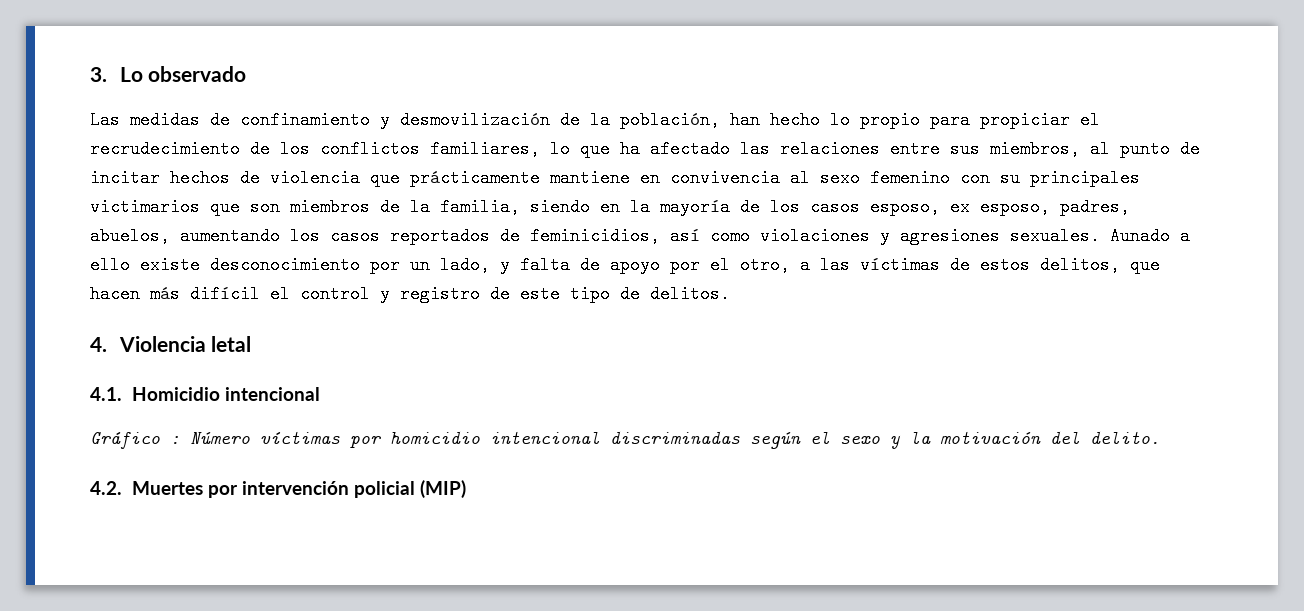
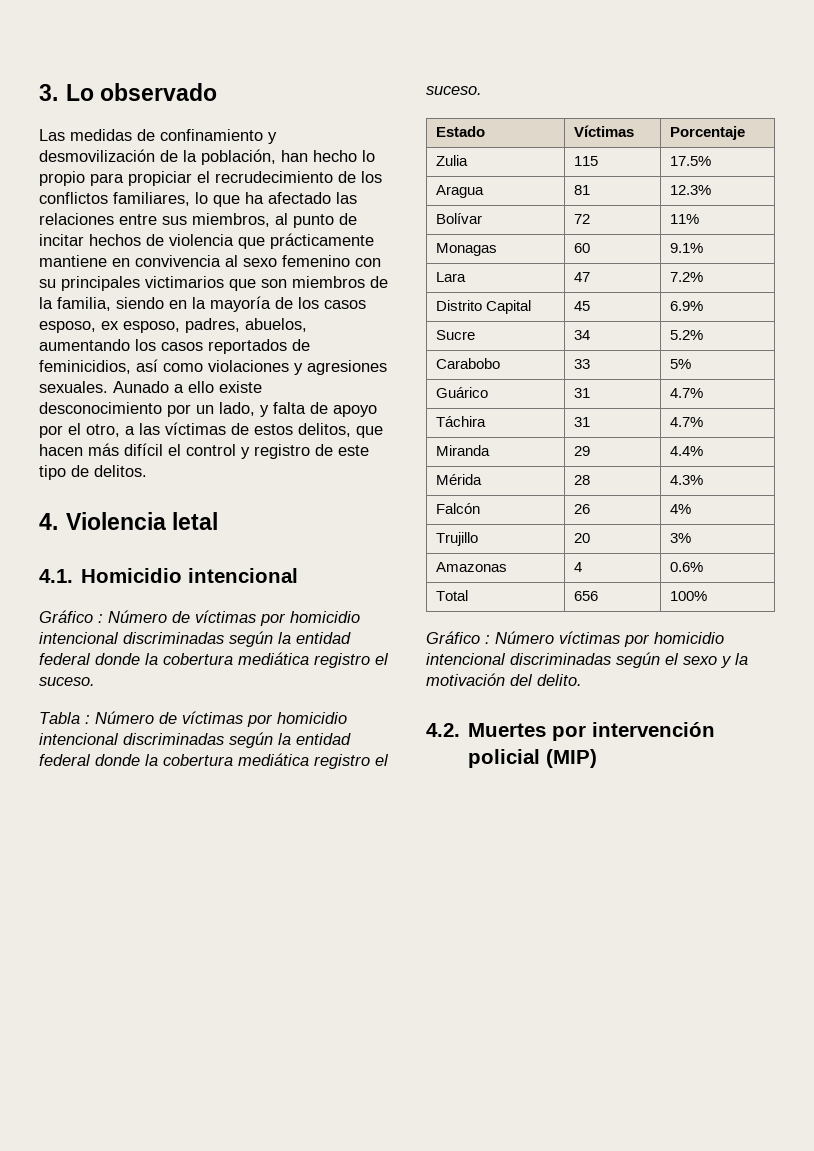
(320, 394) none -> [39,610,360,626] [39,631,351,647] [39,652,389,668] [39,677,95,686] [39,711,347,727] [39,732,351,748] [39,753,389,769] [426,86,482,95] [436,126,486,137] [574,125,635,137] [670,126,746,140] [436,155,469,166] [574,156,599,166] [670,156,712,166] [436,185,485,198] [574,185,591,195] [670,185,712,195] [436,213,483,224] [574,214,591,224] [670,214,700,224] [436,243,498,256] [574,243,591,253] [670,243,704,253] [436,272,467,282] [574,272,591,282] [670,272,704,282] [436,300,532,314] [574,301,591,311] [670,301,704,311] [436,330,476,340] [574,330,591,340] [670,330,704,340] [436,358,501,369] [574,359,591,369] [670,359,692,369] [436,387,489,398] [574,388,591,398] [670,388,704,398] [436,416,487,427] [574,417,591,427] [670,417,704,427] [436,445,491,456] [574,446,591,456] [670,446,704,456] [436,474,483,485] [574,475,591,485] [670,475,704,485] [436,503,481,514] [574,504,591,514] [670,504,692,514] [436,532,479,546] [574,533,591,543] [670,533,692,543] [436,562,508,572] [574,562,583,572] [670,562,704,572] [436,590,469,601] [574,591,599,601] [670,591,708,601] // Gráfico : Número de víctimas por homicidio intencional discriminadas según la entidad federal donde la cobertura mediática registro el suceso. // Tabla : Número de víctimas por homicidio intencional discriminadas según la entidad federal donde la cobertura mediática registro el suceso. // Estado | Víctimas | Porcentaje // Zulia | 115 | 17.5% // Aragua | 81 | 12.3% // Bolívar | 72 | 11% // Monagas | 60 | 9.1% // Lara | 47 | 7.2% // Distrito Capital | 45 | 6.9% // Sucre | 34 | 5.2% // Carabobo | 33 | 5% // Guárico | 31 | 4.7% // Táchira | 31 | 4.7% // Miranda | 29 | 4.4% // Mérida | 28 | 4.3% // Falcón | 26 | 4% // Trujillo | 20 | 3% // Amazonas | 4 | 0.6% // Total | 656 | 100%

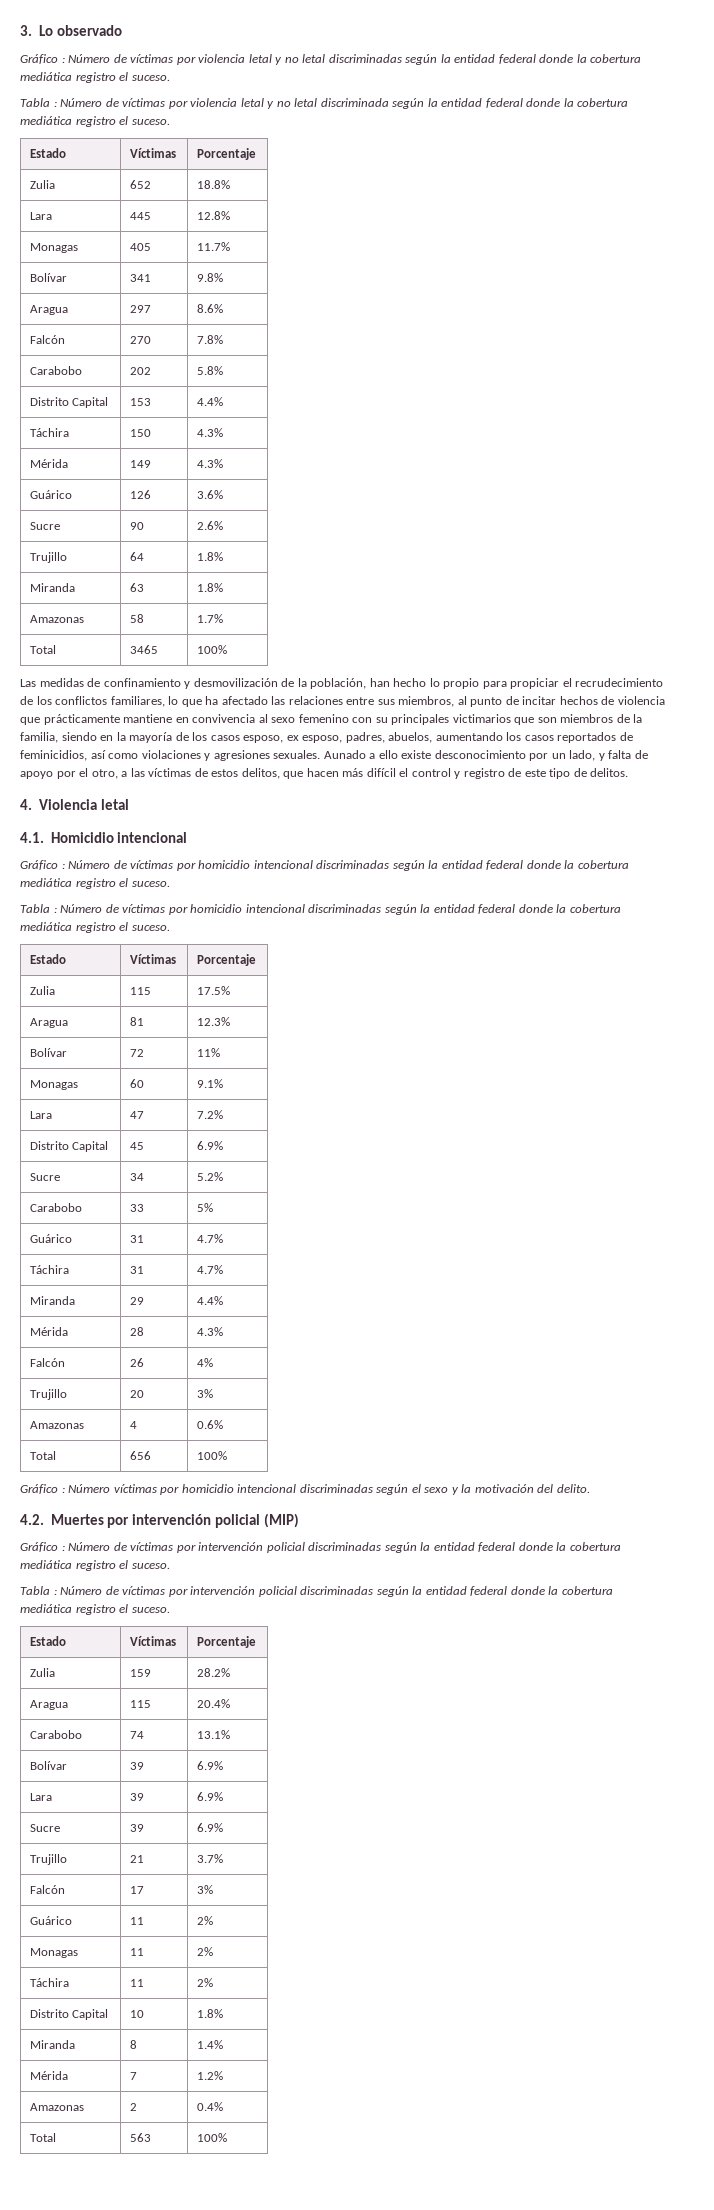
(218, 92) none -> [20,54,642,65] [20,72,170,83] [20,98,629,109] [20,116,170,127] [29,148,66,158] [129,148,176,158] [196,148,256,160] [29,180,55,189] [129,180,151,189] [196,180,230,189] [29,212,52,220] [129,212,151,220] [196,211,230,220] [29,243,78,253] [129,243,151,251] [196,242,230,251] [29,273,67,282] [129,274,151,282] [196,273,223,282] [29,305,68,315] [129,305,151,313] [196,304,223,313] [29,335,65,344] [129,336,151,344] [196,335,223,344] [29,366,82,375] [129,367,151,375] [196,366,223,375] [29,397,109,408] [129,398,151,406] [196,397,223,406] [29,428,69,437] [129,429,151,437] [196,428,223,437] [29,459,68,468] [129,460,151,468] [196,459,223,468] [29,490,72,499] [129,490,151,499] [196,490,223,499] [29,522,60,530] [129,522,144,530] [196,521,223,530] [29,552,67,563] [129,552,144,561] [196,552,223,561] [29,583,75,592] [129,583,144,592] [196,583,223,592] [29,615,84,623] [129,614,144,623] [196,614,223,623] [29,645,56,654] [129,645,158,654] [196,645,227,654] // Gráfico : Número de víctimas por violencia letal y no letal discriminadas según la entidad federal donde la cobertura mediática registro el suceso. // Tabla : Número de víctimas por violencia letal y no letal discriminada según la entidad federal donde la cobertura mediática registro el suceso. // Estado | Víctimas | Porcentaje // Zulia | 652 | 18.8% // Lara | 445 | 12.8% // Monagas | 405 | 11.7% // Bolívar | 341 | 9.8% // Aragua | 297 | 8.6% // Falcón | 270 | 7.8% // Carabobo | 202 | 5.8% // Distrito Capital | 153 | 4.4% // Táchira | 150 | 4.3% // Mérida | 149 | 4.3% // Guárico | 126 | 3.6% // Sucre | 90 | 2.6% // Trujillo | 64 | 1.8% // Miranda | 63 | 1.8% // Amazonas | 58 | 1.7% // Total | 3465 | 100%
(598, 758) none -> [20,1542,621,1553] [20,1560,170,1571] [20,1586,613,1597] [20,1604,170,1615] [29,1636,66,1646] [129,1636,176,1646] [196,1636,256,1648] [29,1668,55,1677] [129,1669,151,1677] [196,1668,230,1677] [29,1700,68,1710] [129,1700,151,1708] [196,1699,230,1708] [29,1730,82,1739] [129,1731,144,1739] [196,1730,230,1739] [29,1761,67,1770] [129,1762,144,1770] [196,1761,223,1770] [29,1793,52,1801] [129,1793,144,1801] [196,1792,223,1801] [29,1824,60,1832] [129,1824,144,1832] [196,1823,223,1832] [29,1854,67,1865] [129,1855,144,1863] [196,1854,223,1863] [29,1885,65,1894] [129,1886,144,1894] [196,1885,213,1894] [29,1916,72,1925] [129,1917,144,1925] [196,1916,213,1925] [29,1948,78,1958] [129,1948,144,1956] [196,1947,213,1956] [29,1978,69,1987] [129,1979,144,1987] [196,1978,213,1987] [29,2009,109,2020] [129,2010,144,2018] [196,2009,223,2018] [29,2040,75,2049] [129,2040,137,2049] [196,2040,223,2049] [29,2071,68,2080] [129,2072,137,2080] [196,2071,223,2080] [29,2103,84,2111] [129,2103,137,2111] [196,2102,223,2111] [29,2133,56,2142] [129,2133,151,2142] [196,2133,227,2142] // Gráfico : Número de víctimas por intervención policial discriminadas según la entidad federal donde la cobertura mediática registro el suceso. // Tabla : Número de víctimas por intervención policial discriminadas según la entidad federal donde la cobertura mediática registro el suceso. // Estado | Víctimas | Porcentaje // Zulia | 159 | 28.2% // Aragua | 115 | 20.4% // Carabobo | 74 | 13.1% // Bolívar | 39 | 6.9% // Lara | 39 | 6.9% // Sucre | 39 | 6.9% // Trujillo | 21 | 3.7% // Falcón | 17 | 3% // Guárico | 11 | 2% // Monagas | 11 | 2% // Táchira | 11 | 2% // Distrito Capital | 10 | 1.8% // Miranda | 8 | 1.4% // Mérida | 7 | 1.2% // Amazonas | 2 | 0.4% // Total | 563 | 100%

